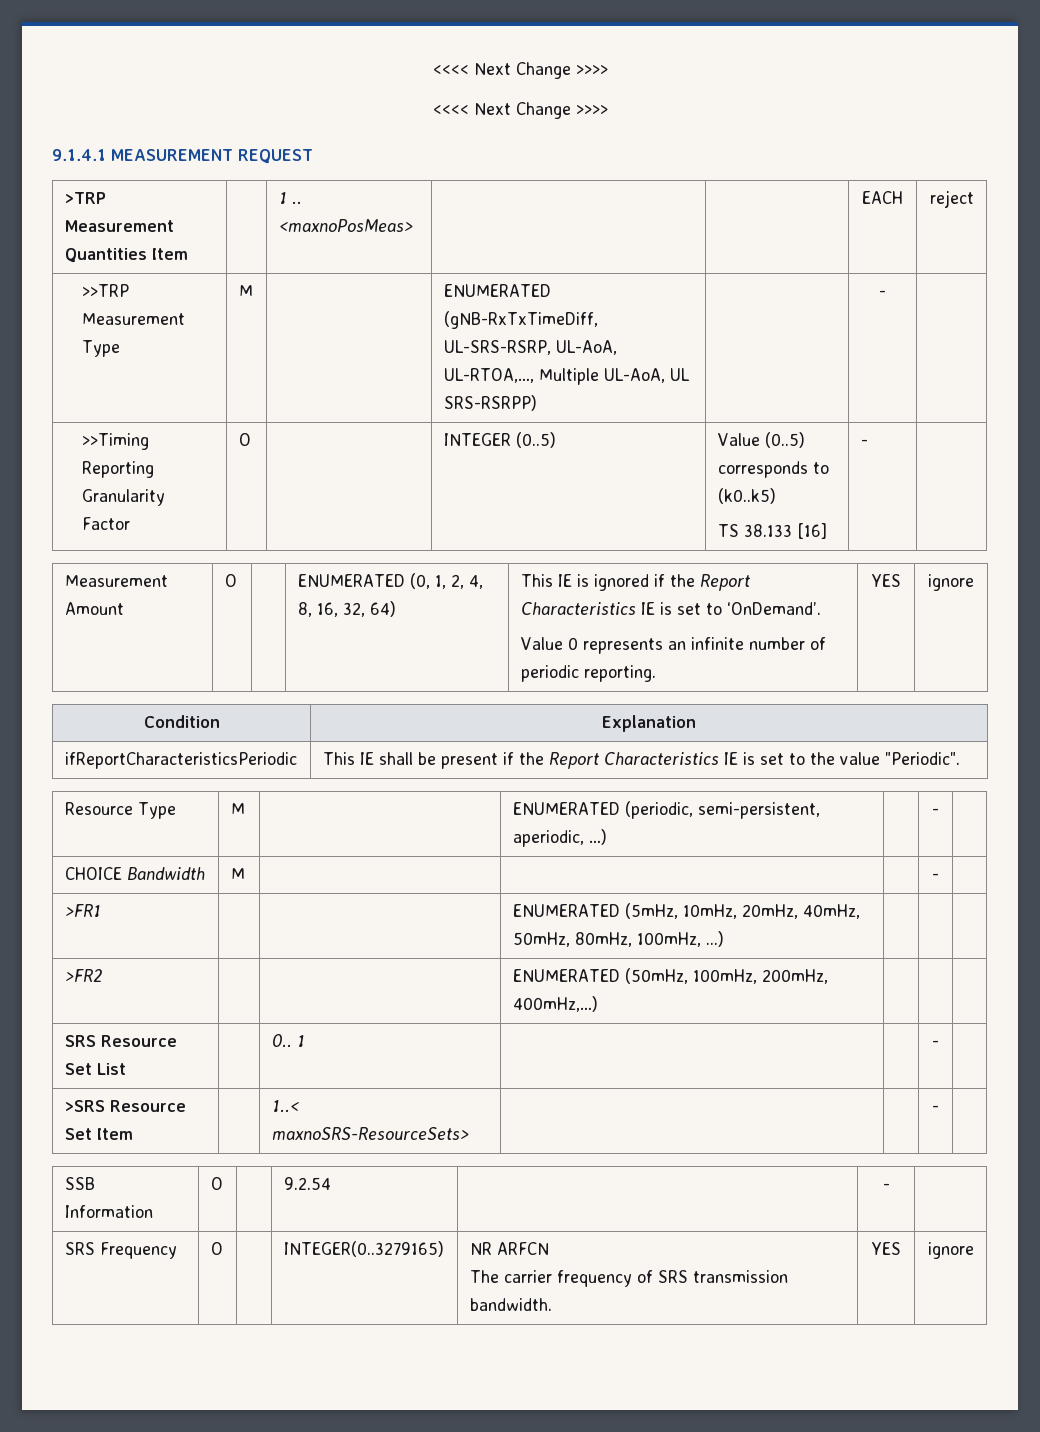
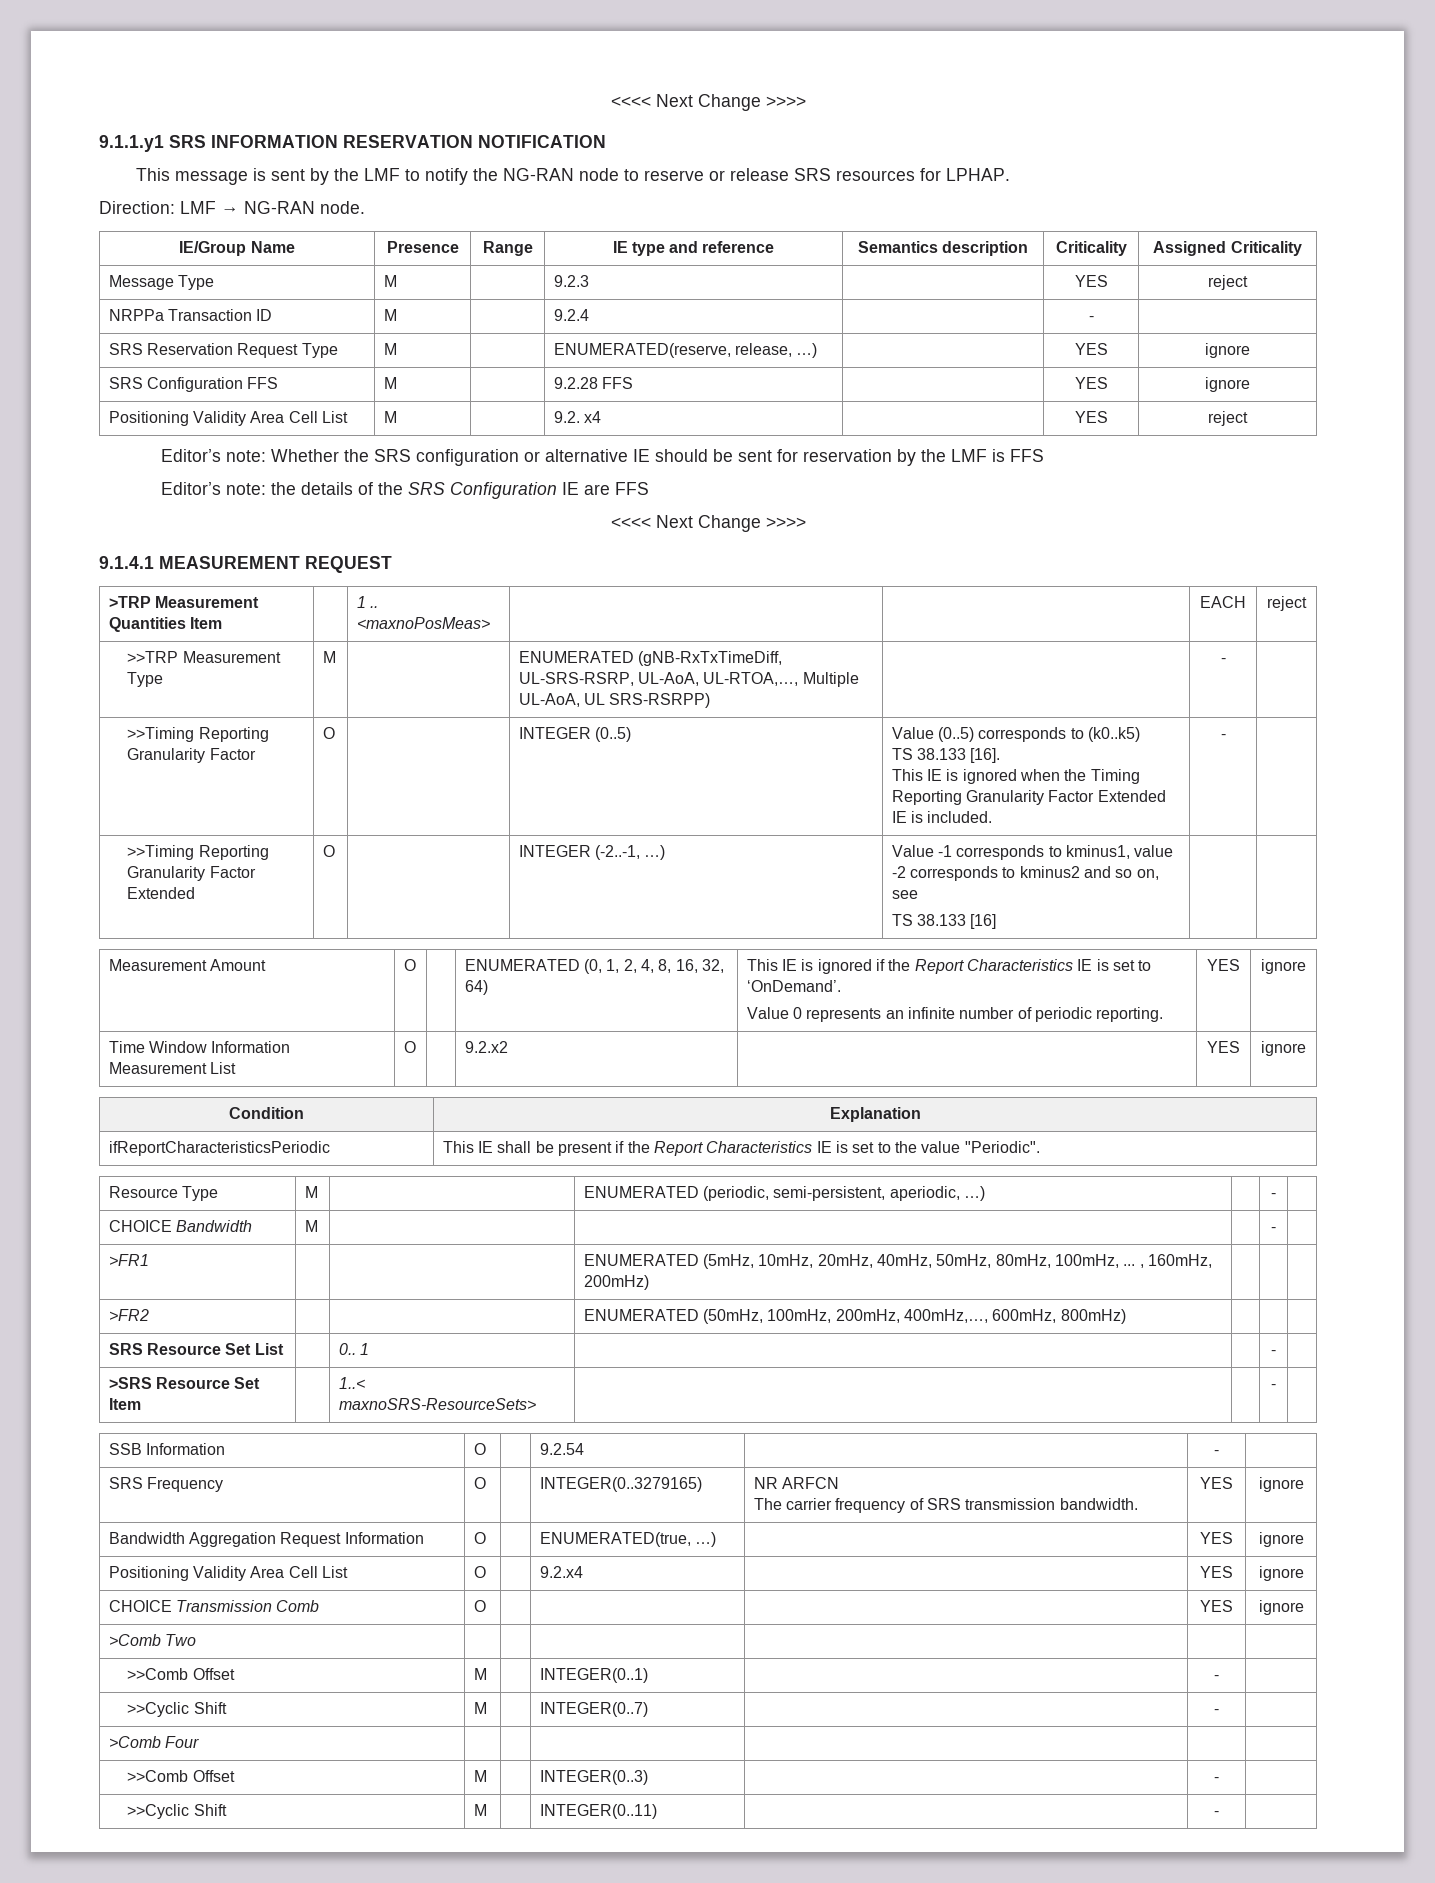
[432,62,608,79] <<<< Next Change >>>> -> [610,94,806,111] [99,135,606,152] [136,168,1011,185] [99,201,365,214] [179,241,295,256] [386,241,459,253] [482,241,533,256] [612,241,775,256] [857,241,1029,256] [1055,241,1127,256] [1153,241,1302,256] [108,275,215,290] [383,275,397,287] [553,275,589,287] [1074,275,1108,287] [1208,275,1248,290] [108,309,273,321] [383,309,397,321] [553,309,589,321] [1088,316,1094,321] [108,343,338,358] [383,343,397,355] [553,343,818,358] [1074,343,1108,355] [1205,343,1250,358] [108,377,279,392] [383,377,397,389] [553,377,634,389] [1074,377,1108,389] [1205,377,1250,392] [108,411,349,426] [383,411,397,423] [553,411,602,423] [1074,411,1108,423] [1208,411,1248,426] [161,449,1045,466] [161,482,650,499] <<<< Next Change >>>> // 9.1.1.y1 SRS INFORMATION RESERVATION NOTIFICATION // This message is sent by the LMF to notify the NG-RAN node to reserve or release SRS resources for LPHAP. // Direction: LMF → NG-RAN node. // IE/Group Name | Presence | Range | IE type and reference | Semantics description | Criticality | Assigned Criticality // Message Type | M | | 9.2.3 | | YES | reject // NRPPa Transaction ID | M | | 9.2.4 | | - | // SRS Reservation Request Type | M | | ENUMERATED(reserve, release, …) | | YES | ignore // SRS Configuration FFS | M | | 9.2.28 FFS | | YES | ignore // Positioning Validity Area Cell List | M | | 9.2. x4 | | YES | reject // Editor’s note: Whether the SRS configuration or alternative IE should be sent for reservation by the LMF is FFS // Editor’s note: the details of the SRS Configuration IE are FFS
(776, 496) none -> [891,748,1001,763] [891,769,1140,784] [891,790,1166,805] [891,811,993,823] [1220,734,1226,739] [127,845,269,860] [127,866,256,881] [127,887,196,899] [322,845,335,857] [518,845,666,860] [891,845,1174,860] [891,866,1159,881] [891,890,918,899] // TS 38.133 [16]. // This IE is ignored when the Timing Reporting Granularity Factor Extended IE is included. | - | // >>Timing Reporting Granularity Factor Extended | O | | INTEGER (-2..-1, …) | Value -1 corresponds to kminus1, value -2 corresponds to kminus2 and so on, see
[860,439,868,446] - -> (997, 921) none
(974, 582) none -> [108,1041,291,1053] [108,1062,237,1074] [403,1041,416,1053] [464,1041,508,1053] [1207,1041,1240,1053] [1261,1041,1306,1056] // Time Window Information Measurement List | O | | 9.2.x2 | | YES | ignore
[705,931,724,947] ...) -> [1123,1254,1212,1268] [583,1275,649,1290] ... , 160mHz, 200mHz)
[512,996,598,1012] 400mHz,…) -> [904,1309,1126,1324] 400mHz,…, 600mHz, 800mHz)
(974, 1250) none -> [108,1532,424,1547] [473,1532,486,1544] [539,1532,717,1547] [1200,1532,1233,1544] [1258,1532,1304,1547] [108,1566,349,1581] [473,1566,486,1578] [539,1566,583,1578] [1200,1566,1233,1578] [1258,1566,1304,1581] [108,1600,320,1612] [473,1600,486,1612] [1200,1600,1233,1612] [1258,1600,1304,1615] [108,1634,197,1646] [127,1668,235,1680] [473,1668,487,1680] [539,1668,648,1683] [1214,1675,1219,1680] [127,1702,227,1717] [473,1702,487,1714] [539,1702,648,1717] [1214,1709,1219,1714] [108,1736,200,1748] [127,1770,235,1782] [473,1770,487,1782] [539,1770,648,1785] [1214,1777,1219,1782] [127,1804,227,1819] [473,1804,487,1816] [539,1804,657,1819] [1214,1811,1219,1816] // Bandwidth Aggregation Request Information | O | | ENUMERATED(true, …) | | YES | ignore // Positioning Validity Area Cell List | O | | 9.2.x4 | | YES | ignore // CHOICE Transmission Comb | O | | | | YES | ignore // >Comb Two | | | | | | // >>Comb Offset | M | | INTEGER(0..1) | | - | // >>Cyclic Shift | M | | INTEGER(0..7) | | - | // >Comb Four | | | | | | // >>Comb Offset | M | | INTEGER(0..3) | | - | // >>Cyclic Shift | M | | INTEGER(0..11) | | - |

